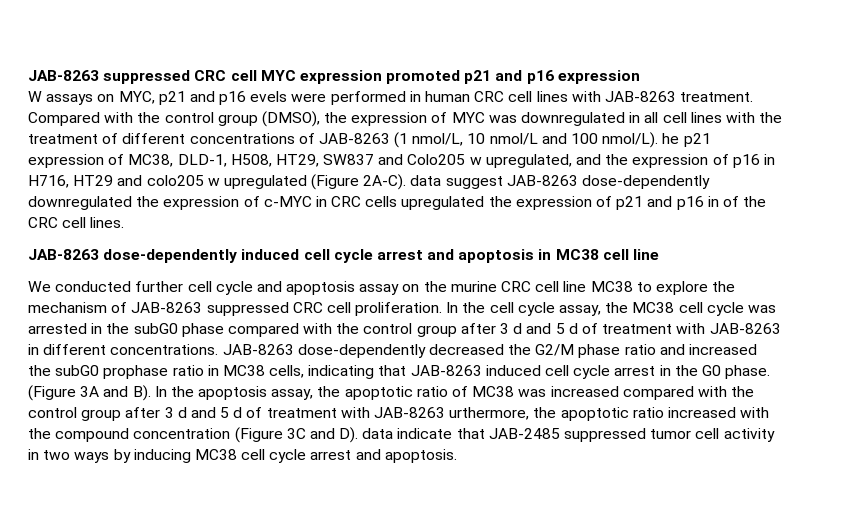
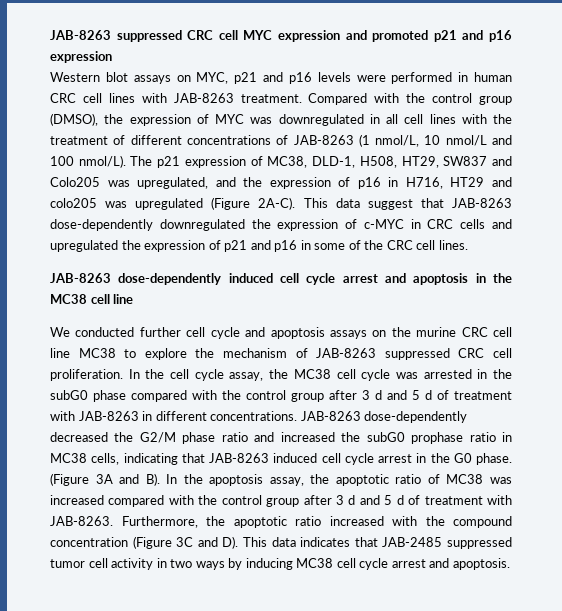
(382, 77) none -> [345,30,367,40] and
[28,91,42,102] W -> [50,72,128,82] Western blot
[250,91,288,102] evels -> [317,72,351,82] levels
[662,133,680,144] he -> [130,156,153,166] The
[469,157,482,165] w -> [107,180,130,187] was
[207,178,220,186] w -> [105,201,128,208] was
(407, 182) none -> [303,198,328,208] This
(503, 182) none -> [420,198,444,208] that
(398, 201) none -> [491,219,512,229] and
(719, 201) none -> [314,243,346,250] some
(552, 254) none -> [492,273,512,283] the
[359,284,400,295] assay -> [329,330,367,339] assays
[374,407,530,420] JAB-8263 urthermore, -> [50,516,198,528] JAB-8263. Furthermore,
[362,428,453,439] data indicate -> [242,537,351,547] This data indicates

